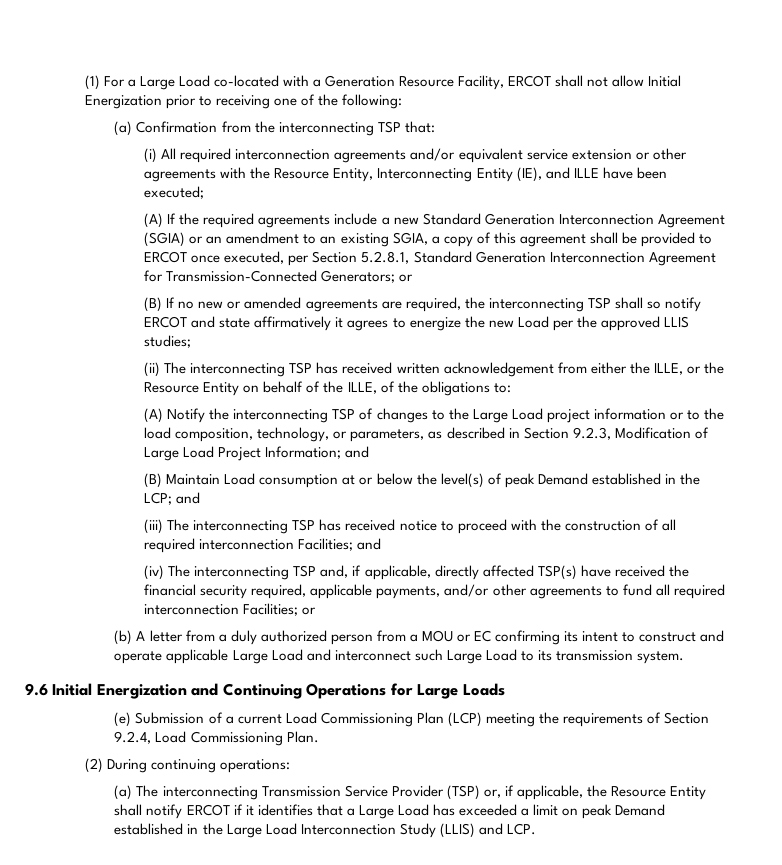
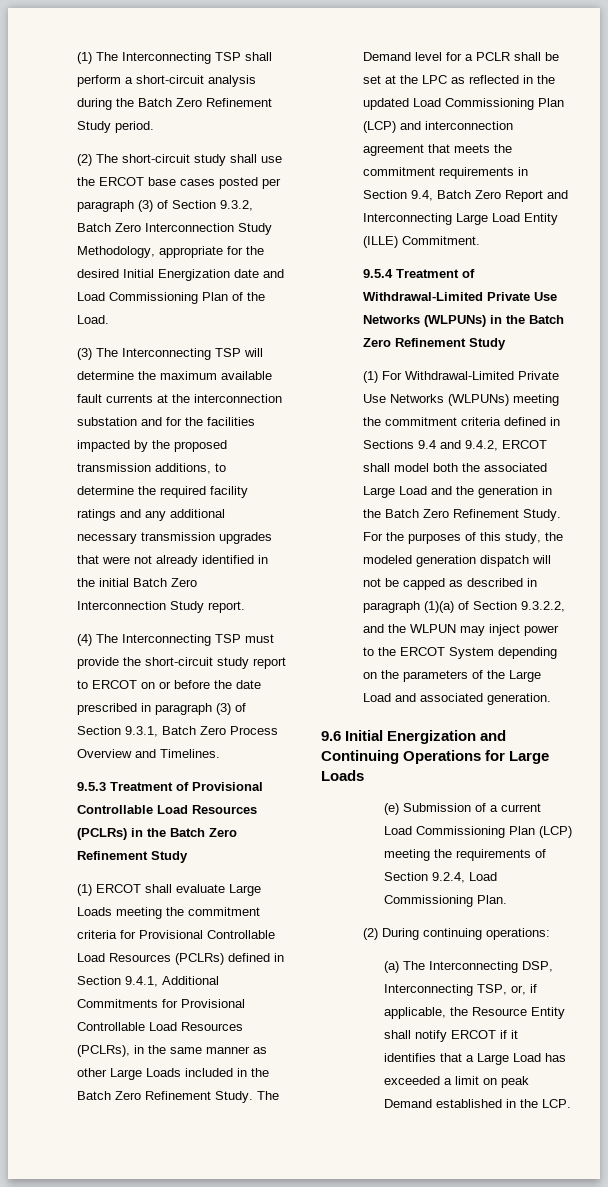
[84,75,682,90] [84,94,402,109] [114,121,435,136] [144,148,687,163] [144,167,667,182] [144,186,205,199] [144,213,725,228] [144,232,713,247] [144,251,716,266] [144,270,414,283] [144,297,701,312] [144,316,689,331] [144,335,192,348] [144,362,724,377] [144,381,511,396] [144,408,724,423] [144,427,709,442] [144,446,370,461] [144,473,700,488] [144,492,201,505] [144,519,676,534] [144,538,382,553] [144,565,689,580] [144,584,725,599] [144,603,317,616] [114,630,725,645] [114,649,685,664] (1) For a Large Load co-located with a Generation Resource Facility, ERCOT shall not allow Initial Energization prior to receiving one of the following: // (a) Confirmation from the interconnecting TSP that: // (i) All required interconnection agreements and/or equivalent service extension or other agreements with the Resource Entity, Interconnecting Entity (IE), and ILLE have been executed; // (A) If the required agreements include a new Standard Generation Interconnection Agreement (SGIA) or an amendment to an existing SGIA, a copy of this agreement shall be provided to ERCOT once executed, per Section 5.2.8.1, Standard Generation Interconnection Agreement for Transmission-Connected Generators; or // (B) If no new or amended agreements are required, the interconnecting TSP shall so notify ERCOT and state affirmatively it agrees to energize the new Load per the approved LLIS studies; // (ii) The interconnecting TSP has received written acknowledgement from either the ILLE, or the Resource Entity on behalf of the ILLE, of the obligations to: // (A) Notify the interconnecting TSP of changes to the Large Load project information or to the load composition, technology, or parameters, as described in Section 9.2.3, Modification of Large Load Project Information; and // (B) Maintain Load consumption at or below the level(s) of peak Demand established in the LCP; and // (iii) The interconnecting TSP has received notice to proceed with the construction of all required interconnection Facilities; and // (iv) The interconnecting TSP and, if applicable, directly affected TSP(s) have received the financial security required, applicable payments, and/or other agreements to fund all required interconnection Facilities; or // (b) A letter from a duly authorized person from a MOU or EC confirming its intent to construct and operate applicable Large Load and interconnect such Large Load to its transmission system. -> [77,52,273,64] [77,75,257,87] [77,98,273,110] [77,121,155,133] [77,154,283,166] [77,177,282,189] [77,200,254,212] [77,223,273,235] [77,246,265,258] [77,269,285,281] [77,292,266,304] [77,315,110,324] [77,348,264,360] [77,371,273,380] [77,394,283,403] [77,417,256,426] [77,440,228,452] [77,463,227,474] [77,486,249,498] [77,509,226,521] [77,532,273,544] [77,555,269,567] [77,578,198,587] [77,601,246,613] [77,634,275,646] [77,657,287,669] [77,680,262,689] [77,703,247,715] [77,726,279,737] [77,749,221,758] [77,782,264,791] [77,805,258,814] [77,828,238,840] [77,851,189,863] [77,884,262,896] [77,907,261,919] [77,930,276,939] [77,953,285,965] [77,976,220,987] [77,999,246,1008] [77,1022,244,1031] [77,1045,268,1057] [77,1068,270,1080] [77,1091,280,1103] [363,52,560,61] [363,75,556,84] [363,98,565,110] [363,121,514,133] [363,144,513,156] [363,167,529,179] [363,190,569,202] [363,213,559,225] [363,236,481,248] [363,269,476,278] [363,292,558,301] [363,315,565,327] [363,338,507,350] [363,371,560,383] [363,394,560,406] [363,417,561,426] [363,440,548,451] [363,463,548,472] [363,486,553,498] [363,509,562,521] [363,532,564,544] [363,555,552,567] [363,578,538,590] [363,601,566,613] [363,624,560,636] [363,647,558,659] [363,670,542,682] [363,693,552,705] (1) The Interconnecting TSP shall perform a short-circuit analysis during the Batch Zero Refinement Study period. // (2) The short-circuit study shall use the ERCOT base cases posted per paragraph (3) of Section 9.3.2, Batch Zero Interconnection Study Methodology, appropriate for the desired Initial Energization date and Load Commissioning Plan of the Load. // (3) The Interconnecting TSP will determine the maximum available fault currents at the interconnection substation and for the facilities impacted by the proposed transmission additions, to determine the required facility ratings and any additional necessary transmission upgrades that were not already identified in the initial Batch Zero Interconnection Study report. // (4) The Interconnecting TSP must provide the short-circuit study report to ERCOT on or before the date prescribed in paragraph (3) of Section 9.3.1, Batch Zero Process Overview and Timelines. // 9.5.3 Treatment of Provisional Controllable Load Resources (PCLRs) in the Batch Zero Refinement Study // (1) ERCOT shall evaluate Large Loads meeting the commitment criteria for Provisional Controllable Load Resources (PCLRs) defined in Section 9.4.1, Additional Commitments for Provisional Controllable Load Resources (PCLRs), in the same manner as other Large Loads included in the Batch Zero Refinement Study. The Demand level for a PCLR shall be set at the LPC as reflected in the updated Load Commissioning Plan (LCP) and interconnection agreement that meets the commitment requirements in Section 9.4, Batch Zero Report and Interconnecting Large Load Entity (ILLE) Commitment. // 9.5.4 Treatment of Withdrawal-Limited Private Use Networks (WLPUNs) in the Batch Zero Refinement Study // (1) For Withdrawal-Limited Private Use Networks (WLPUNs) meeting the commitment criteria defined in Sections 9.4 and 9.4.2, ERCOT shall model both the associated Large Load and the generation in the Batch Zero Refinement Study. For the purposes of this study, the modeled generation dispatch will not be capped as described in paragraph (1)(a) of Section 9.3.2.2, and the WLPUN may inject power to the ERCOT System depending on the parameters of the Large Load and associated generation.
[162,785,480,800] interconnecting Transmission Service Provider (TSP) -> [429,961,554,973] [384,984,508,996] Interconnecting DSP, Interconnecting TSP,
[226,823,503,838] Large Load Interconnection Study (LLIS) and -> (539, 1103) none

